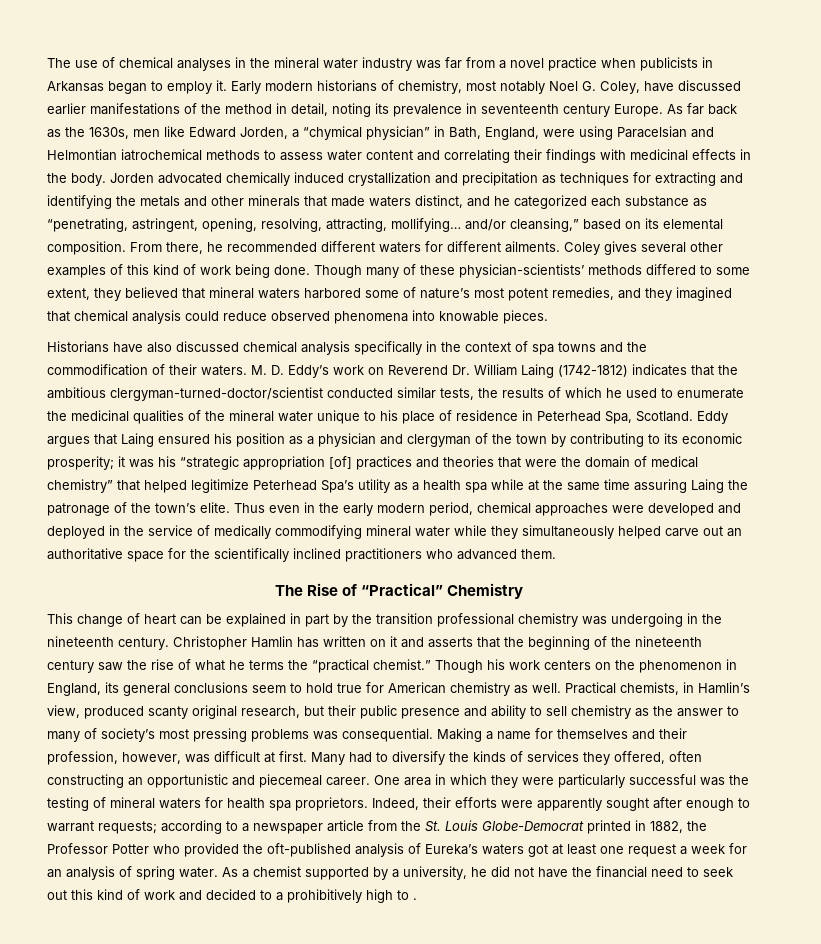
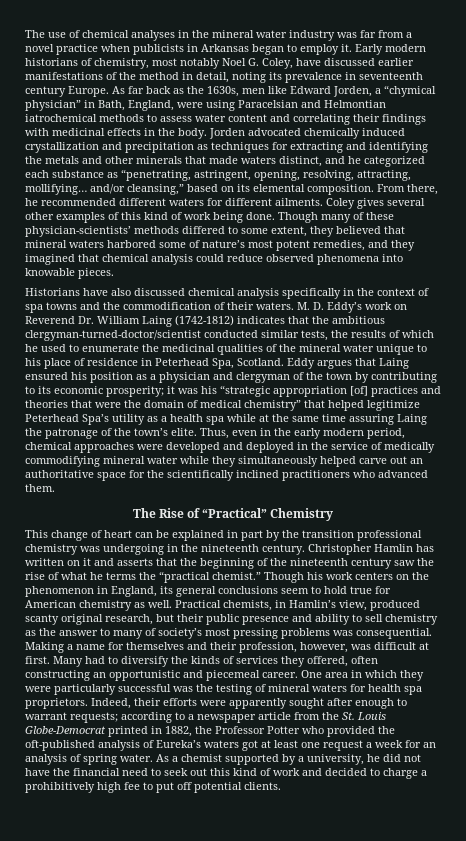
[234,503,265,513] Thus -> [200,428,229,439] Thus,
(272, 895) none -> [383,768,418,779] charge
[397,890,417,900] to . -> [124,782,281,793] fee to put off potential clients.

